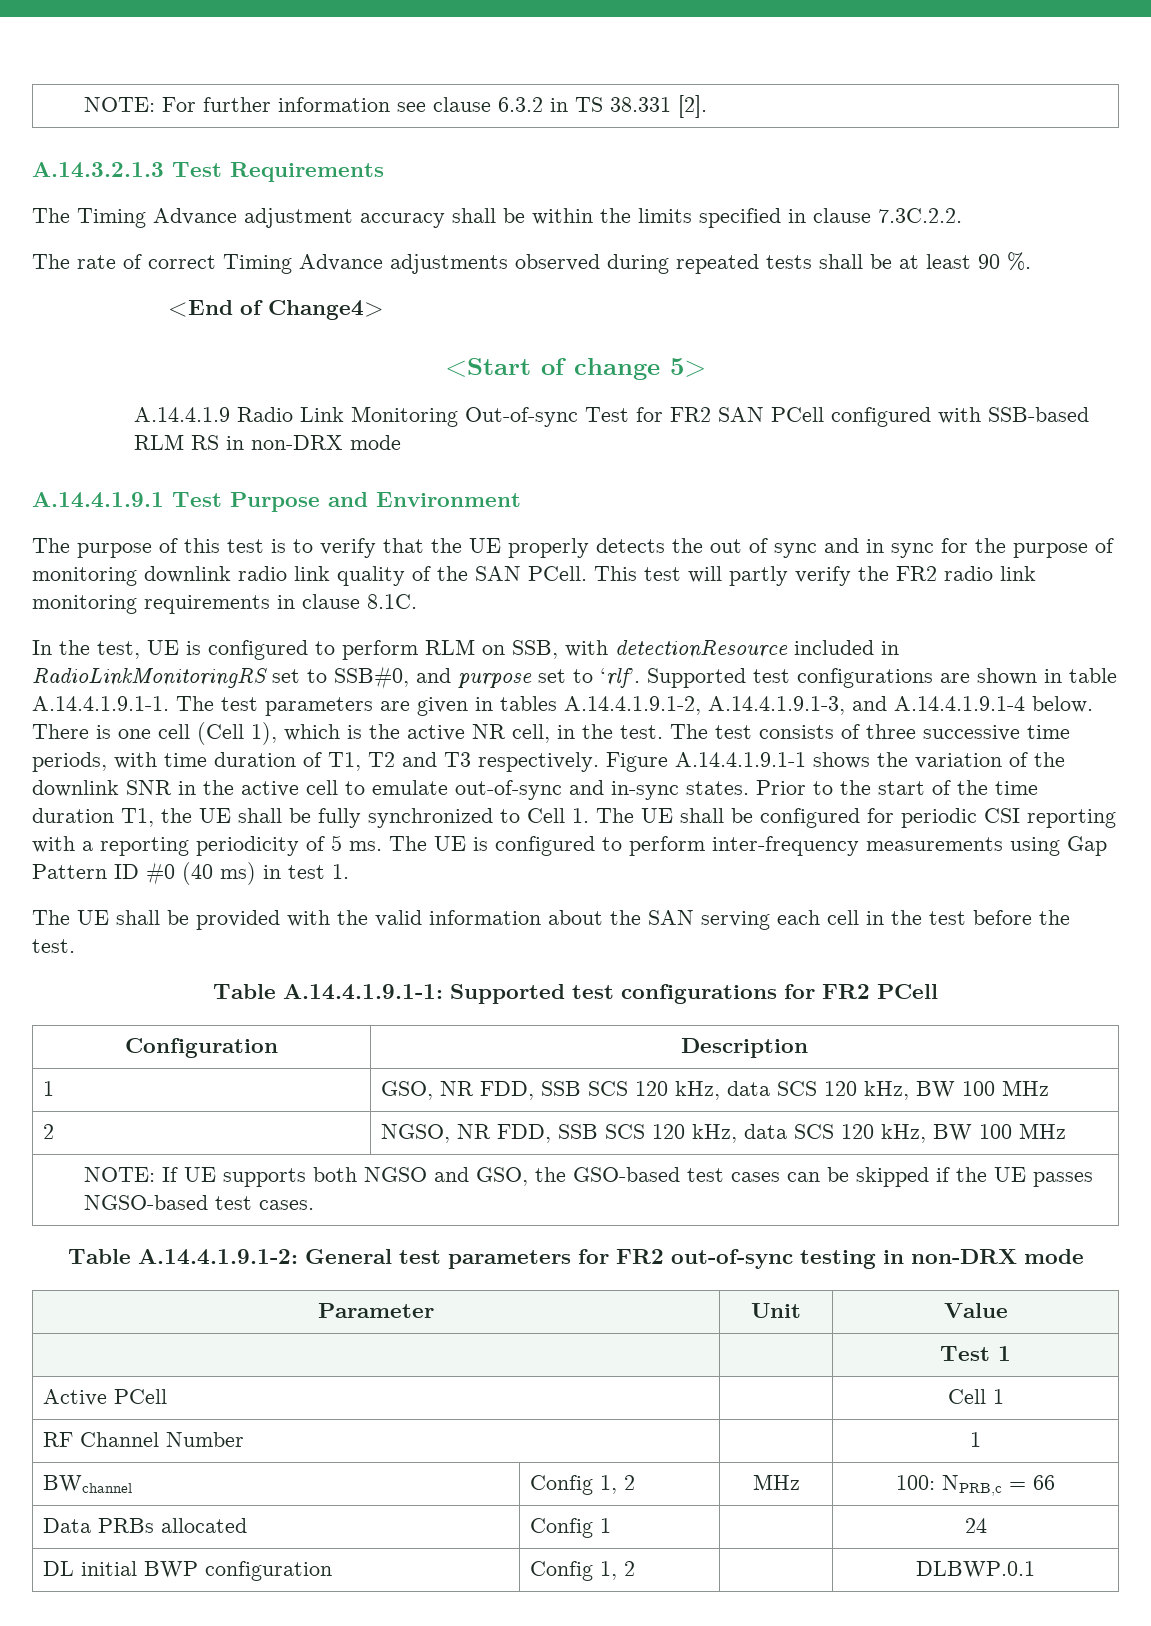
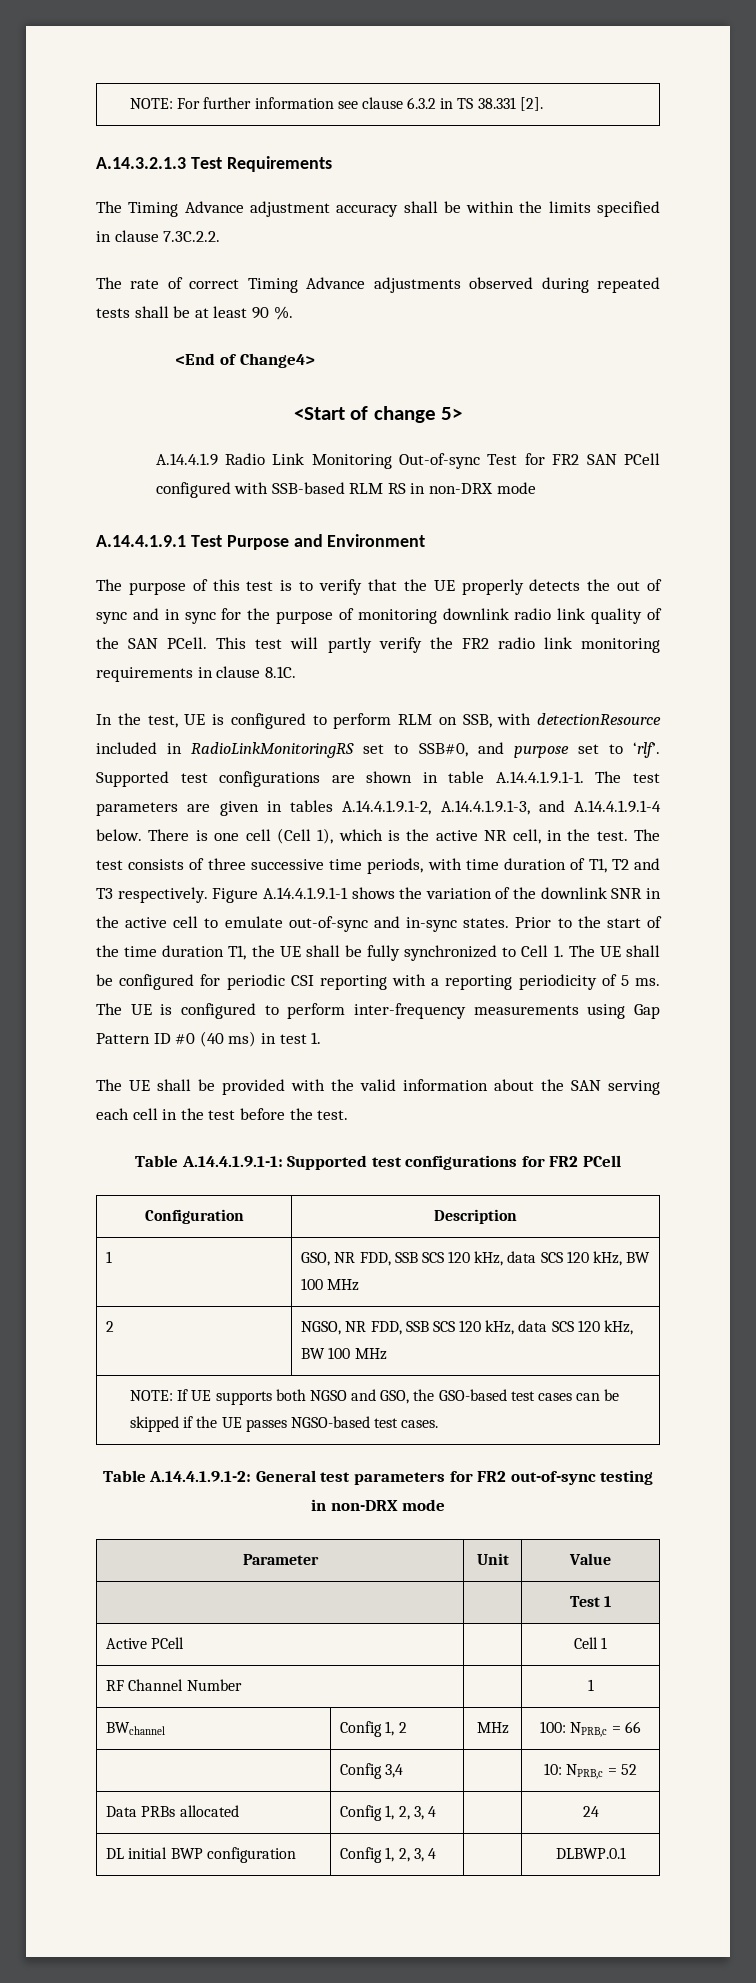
(1055, 1482) none -> [340,1763,404,1779] [544,1763,637,1779] // | Config 3,4 | | 10: NPRB,c = 52
[599,1518,611,1533] 1 -> [385,1805,436,1820] 1, 2, 3, 4
[623,1561,635,1576] 2 -> [398,1848,436,1862] 2, 3, 4

